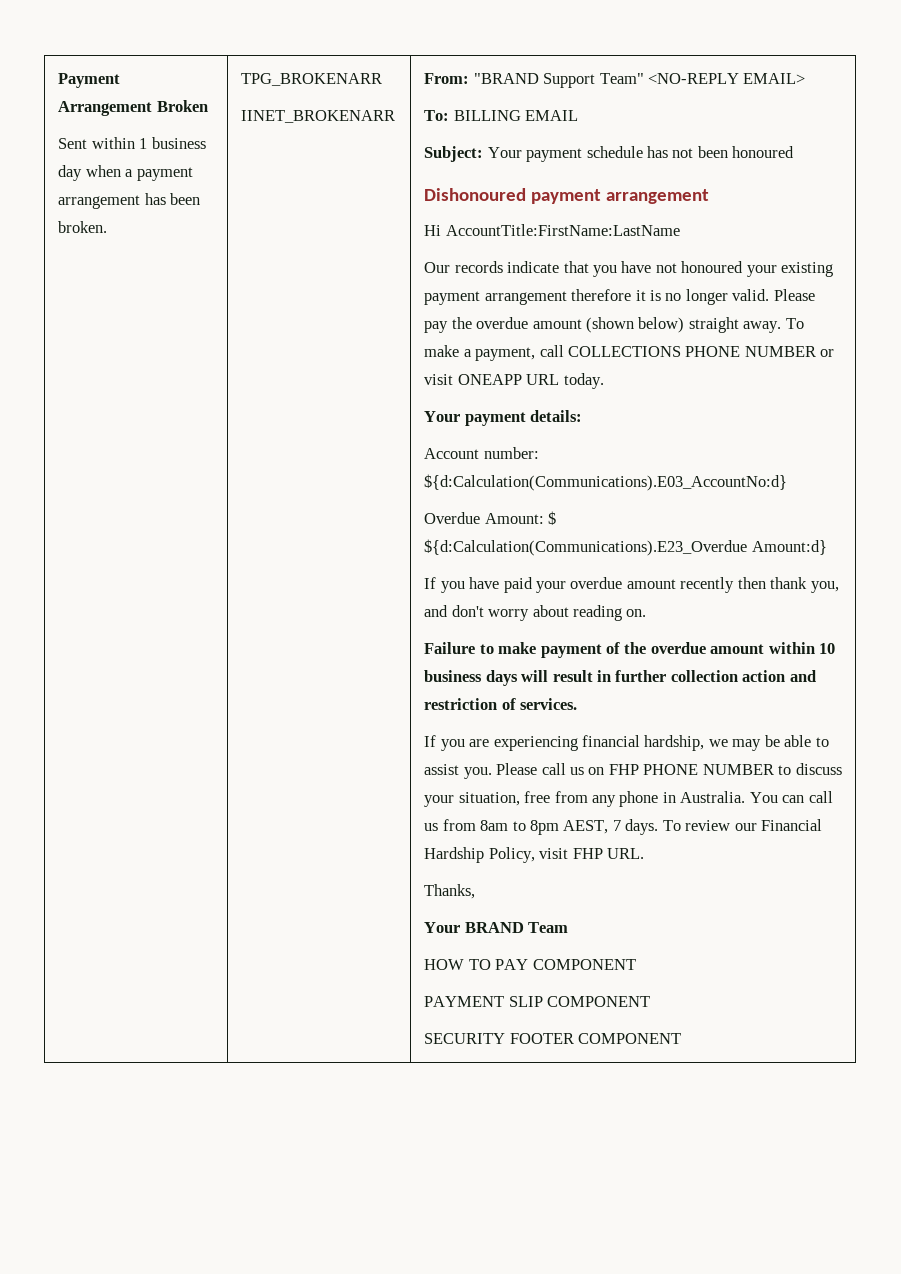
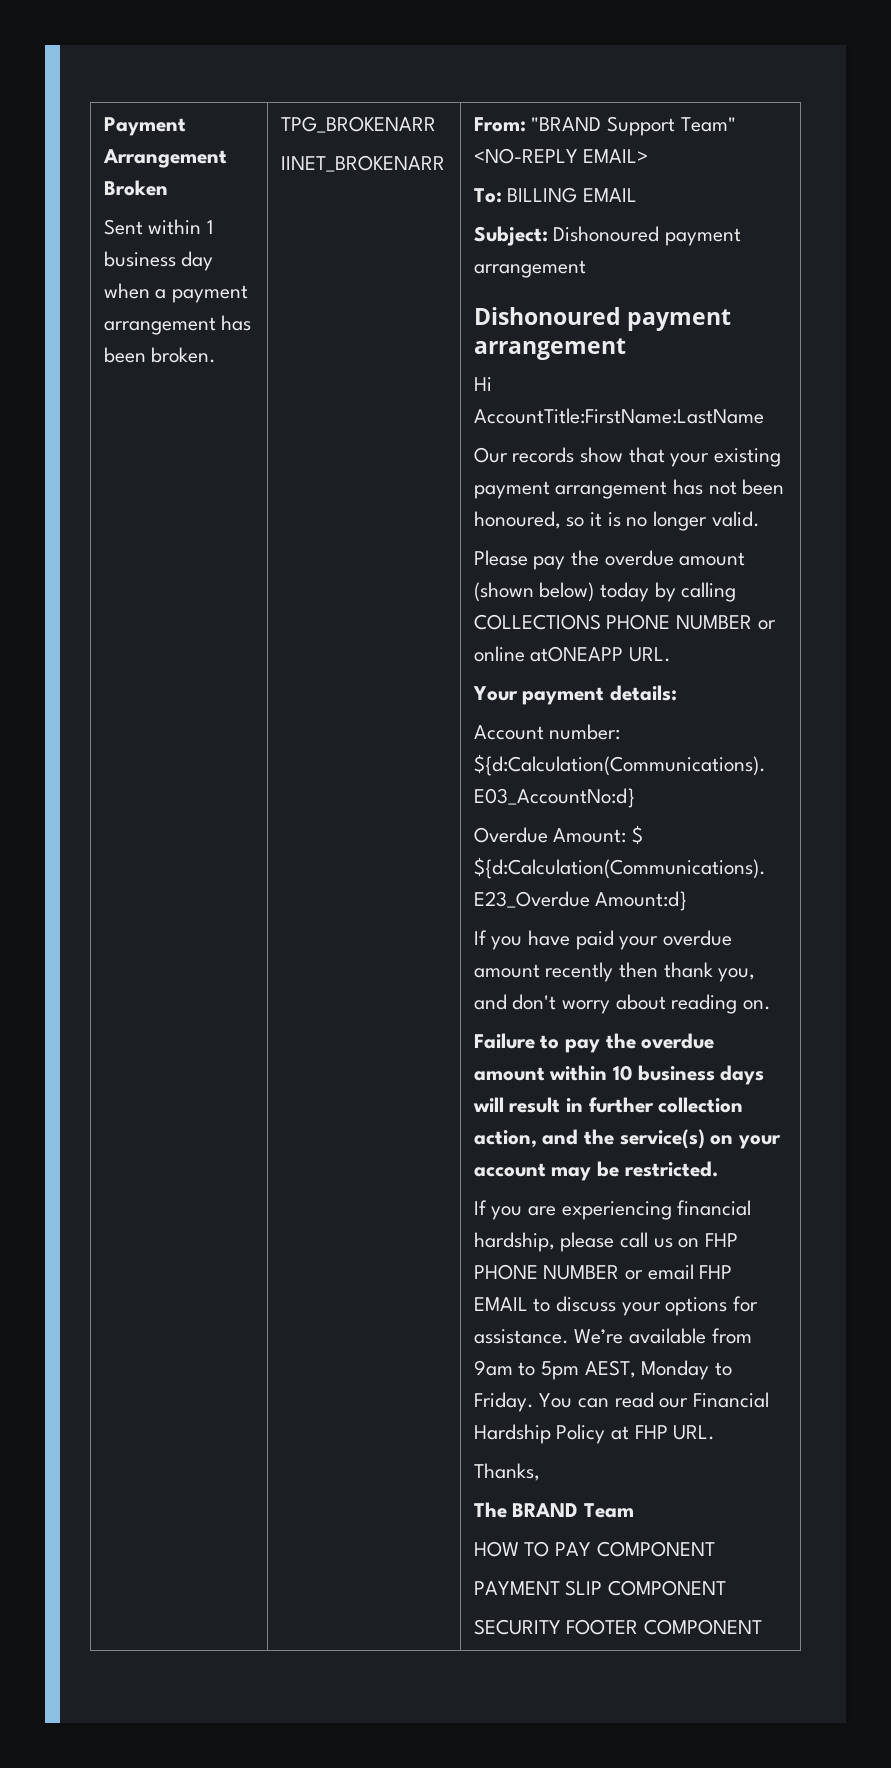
[487,146,795,162] Your payment schedule has not been honoured -> [553,226,742,246] [473,260,586,278] Dishonoured payment arrangement
[507,261,834,277] [424,289,632,305] indicate that you have not honoured your existing payment arrangement therefore -> [580,447,782,467] [473,479,785,499] [473,511,585,529] show that your existing payment arrangement has not been honoured, so
(770, 295) none -> (760, 519) //
[688,317,804,333] [424,345,835,361] [424,373,604,389] straight away. To make a payment, call COLLECTIONS PHONE NUMBER or visit ONEAPP URL today. -> [600,582,737,602] [473,614,776,630] [473,646,672,662] today by calling COLLECTIONS PHONE NUMBER or online atONEAPP URL.
[498,642,621,658] make payment of -> [565,1039,601,1053] pay
[742,670,816,682] [424,698,578,710] action and restriction of services. -> [473,1129,782,1149] [473,1161,718,1181] action, and the service(s) on your account may be restricted.
[708,735,829,751] [424,763,538,779] we may be able to assist you. Please -> [560,1232,615,1252] please
[778,763,842,775] [424,791,833,807] [424,819,731,835] to discuss your situation, free from any phone in Australia. You can call us from 8am to 8pm AEST, 7 days. To review -> [625,1264,733,1280] [473,1296,759,1316] [473,1328,752,1344] [473,1360,733,1380] [473,1392,654,1412] or email FHP EMAIL to discuss your options for assistance. We’re available from 9am to 5pm AEST, Monday to Friday. You can read
[488,847,569,863] Policy, visit -> [556,1424,630,1444] Policy at
[424,922,461,933] Your -> [473,1502,507,1518] The

